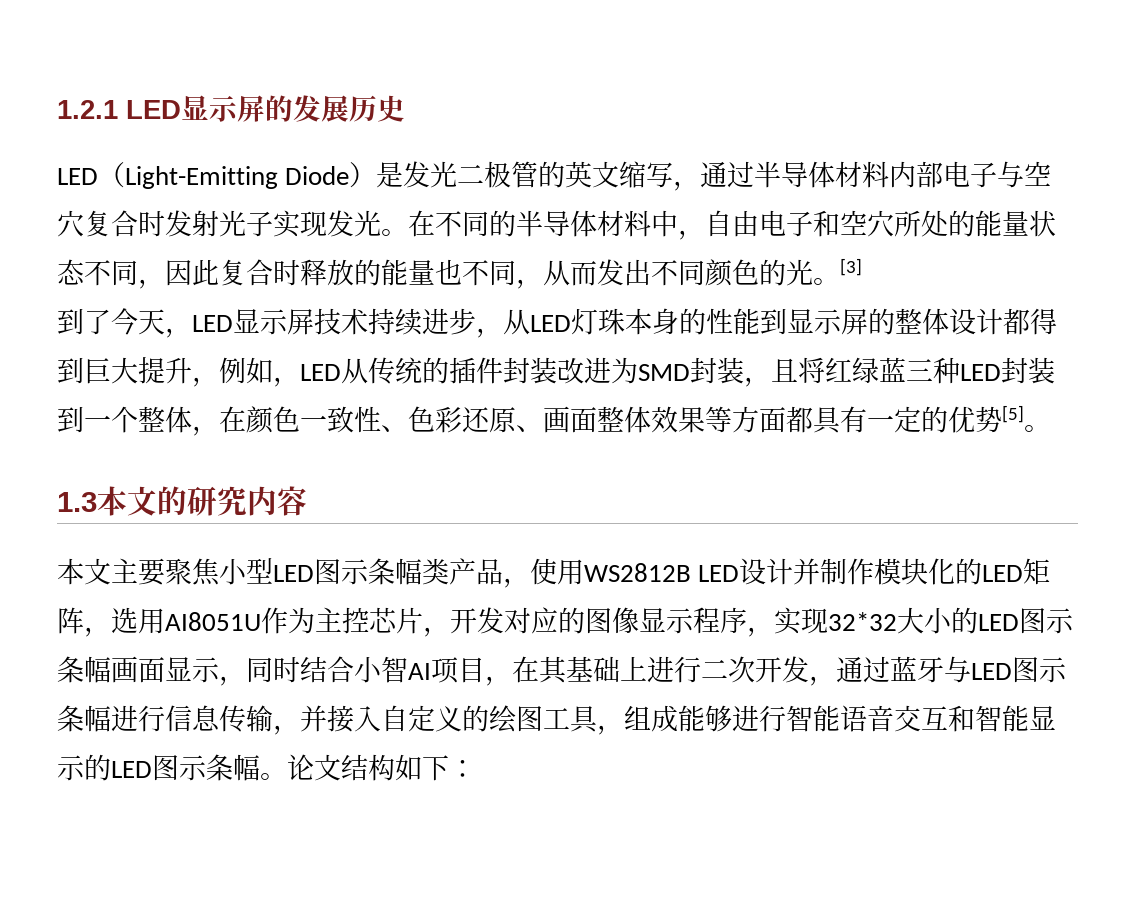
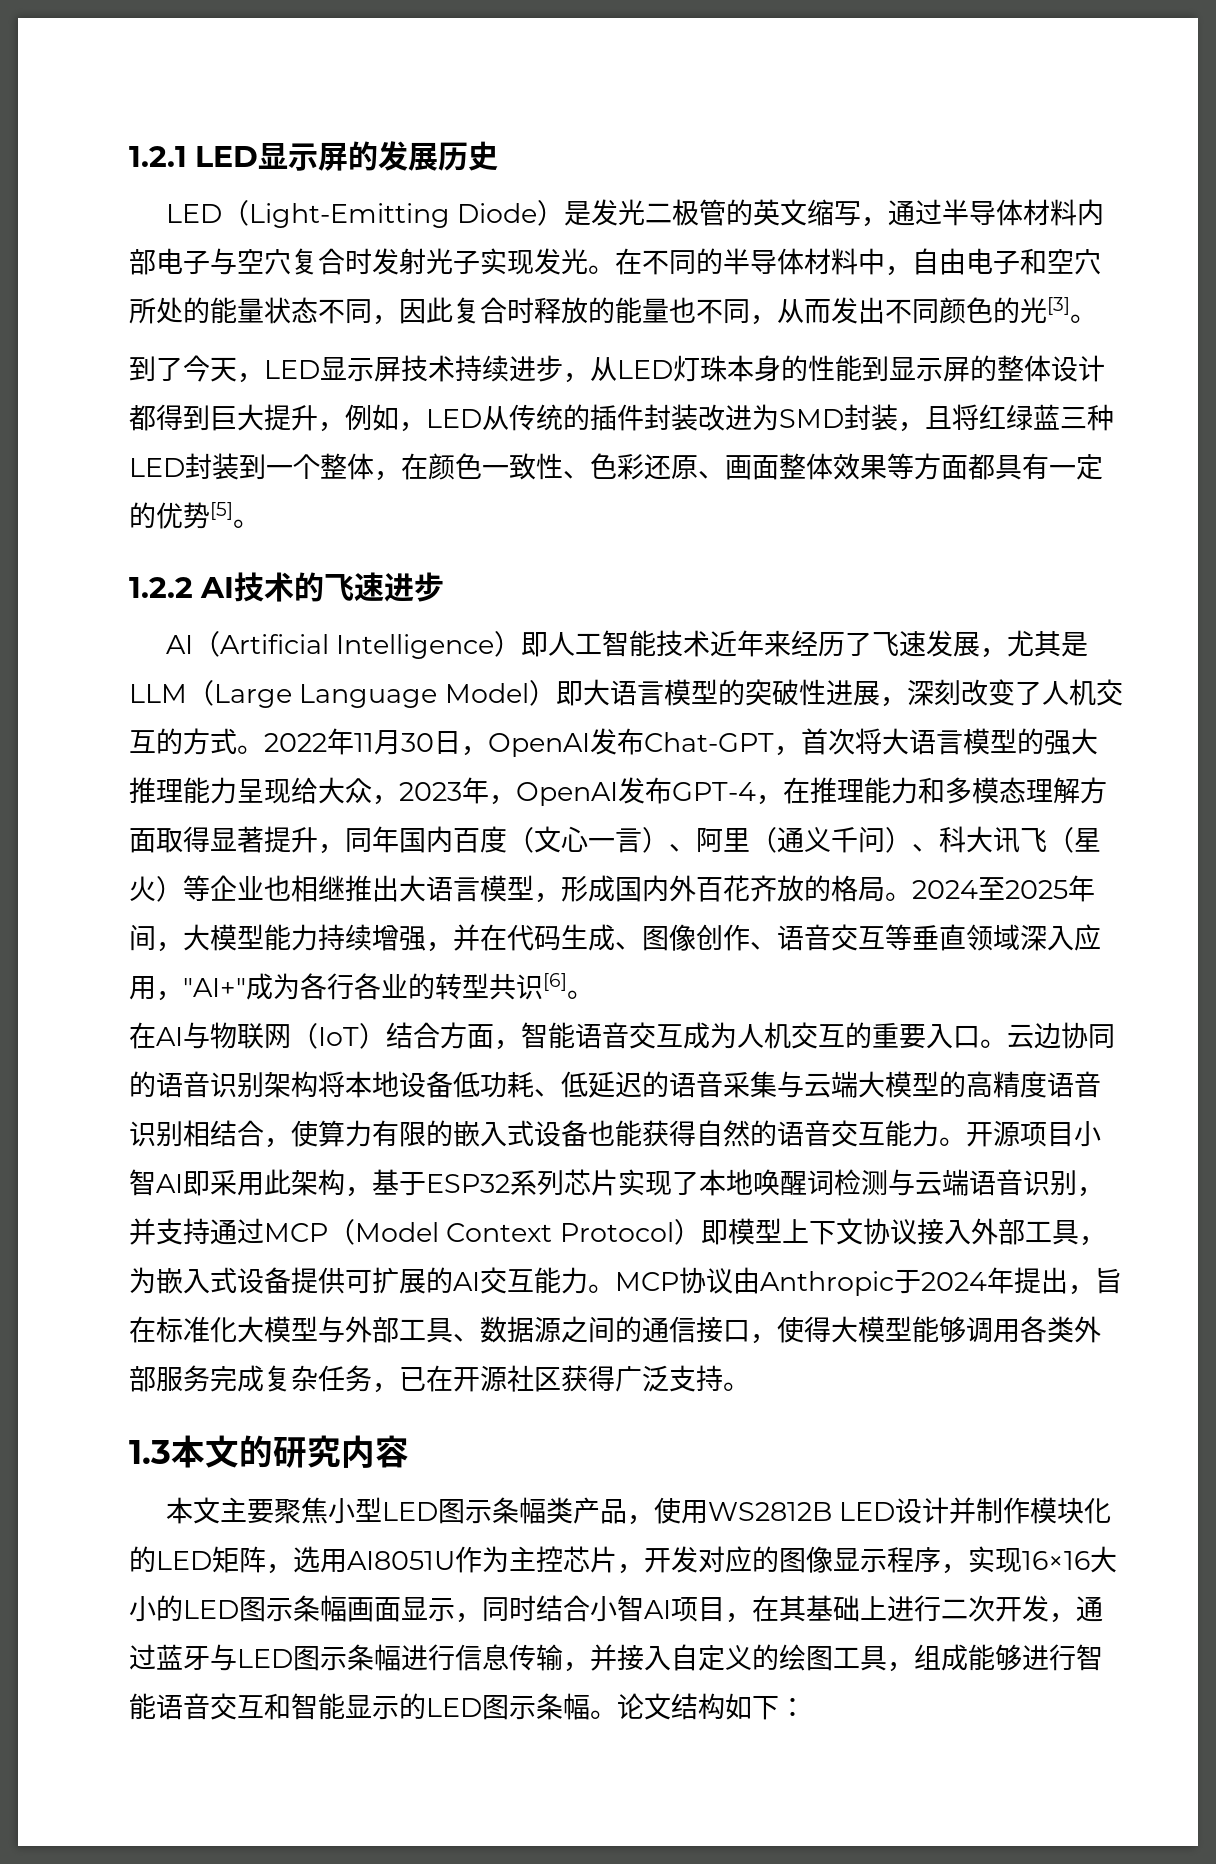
[813,278,840,285] [840,258,862,276] 。[3] -> [1047,297,1097,323] [3]。
(1051, 428) none -> [129,572,445,602] [166,630,1089,659] [129,679,1123,708] [129,728,1098,757] [129,777,1107,806] [129,826,1101,854] [129,875,1095,903] [129,924,1101,952] [129,973,594,1001] [129,1022,1115,1050] [129,1071,1101,1098] [129,1120,1101,1148] [129,1169,1104,1197] [129,1218,1106,1246] [129,1267,1122,1296] [129,1316,1101,1344] [129,1365,750,1393] // 1.2.2 AI技术的飞速进步 // AI（Artificial Intelligence）即人工智能技术近年来经历了飞速发展，尤其是LLM（Large Language Model）即大语言模型的突破性进展，深刻改变了人机交互的方式。2022年11月30日，OpenAI发布Chat-GPT，首次将大语言模型的强大推理能力呈现给大众，2023年，OpenAI发布GPT-4，在推理能力和多模态理解方面取得显著提升，同年国内百度（文心一言）、阿里（通义千问）、科大讯飞（星火）等企业也相继推出大语言模型，形成国内外百花齐放的格局。2024至2025年间，大模型能力持续增强，并在代码生成、图像创作、语音交互等垂直领域深入应用，"AI+"成为各行各业的转型共识[6]。 // 在AI与物联网（IoT）结合方面，智能语音交互成为人机交互的重要入口。云边协同的语音识别架构将本地设备低功耗、低延迟的语音采集与云端大模型的高精度语音识别相结合，使算力有限的嵌入式设备也能获得自然的语音交互能力。开源项目小智AI即采用此架构，基于ESP32系列芯片实现了本地唤醒词检测与云端语音识别，并支持通过MCP（Model Context Protocol）即模型上下文协议接入外部工具，为嵌入式设备提供可扩展的AI交互能力。MCP协议由Anthropic于2024年提出，旨在标准化大模型与外部工具、数据源之间的通信接口，使得大模型能够调用各类外部服务完成复杂任务，已在开源社区获得广泛支持。
[828,612,897,631] 32*32 -> [1022,1551,1090,1570] 16×16

